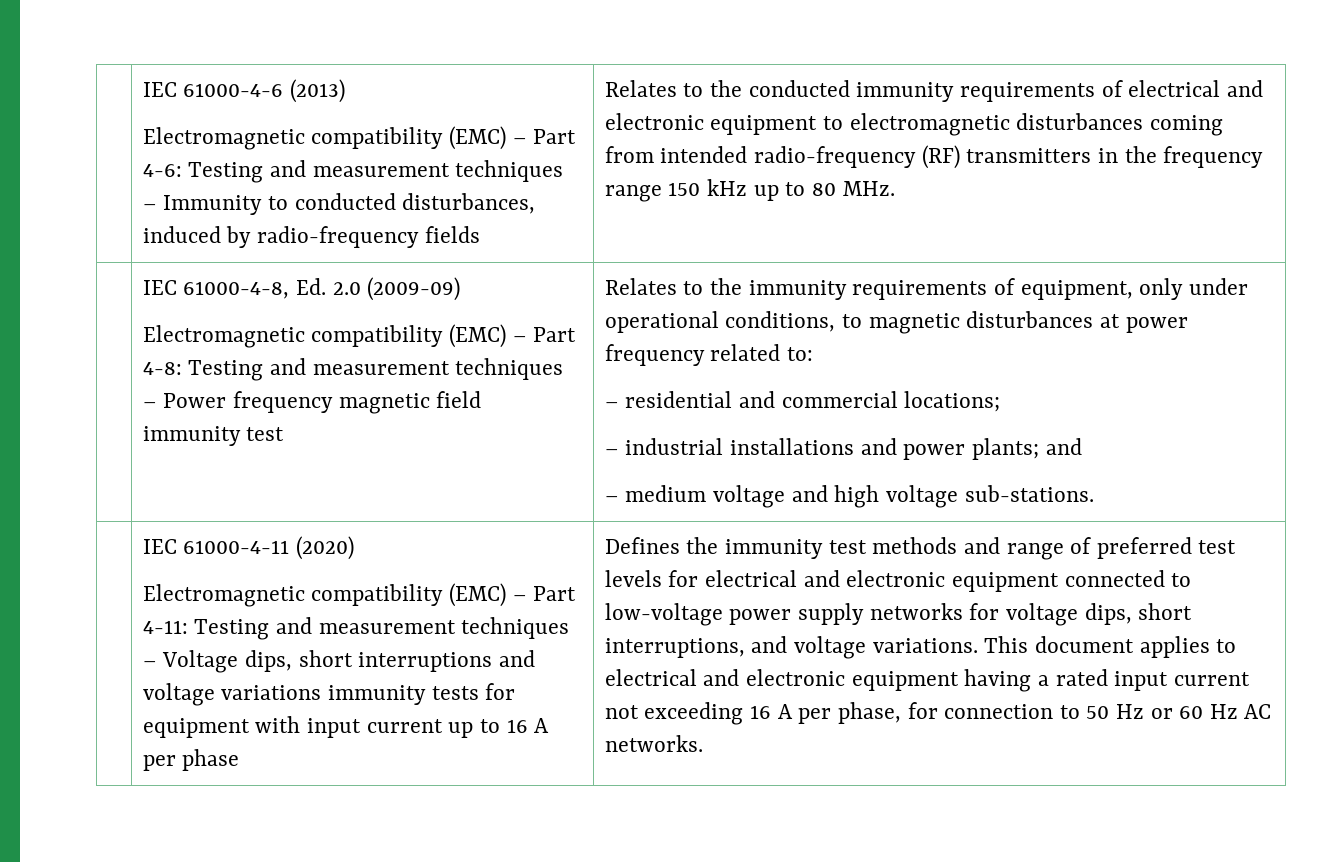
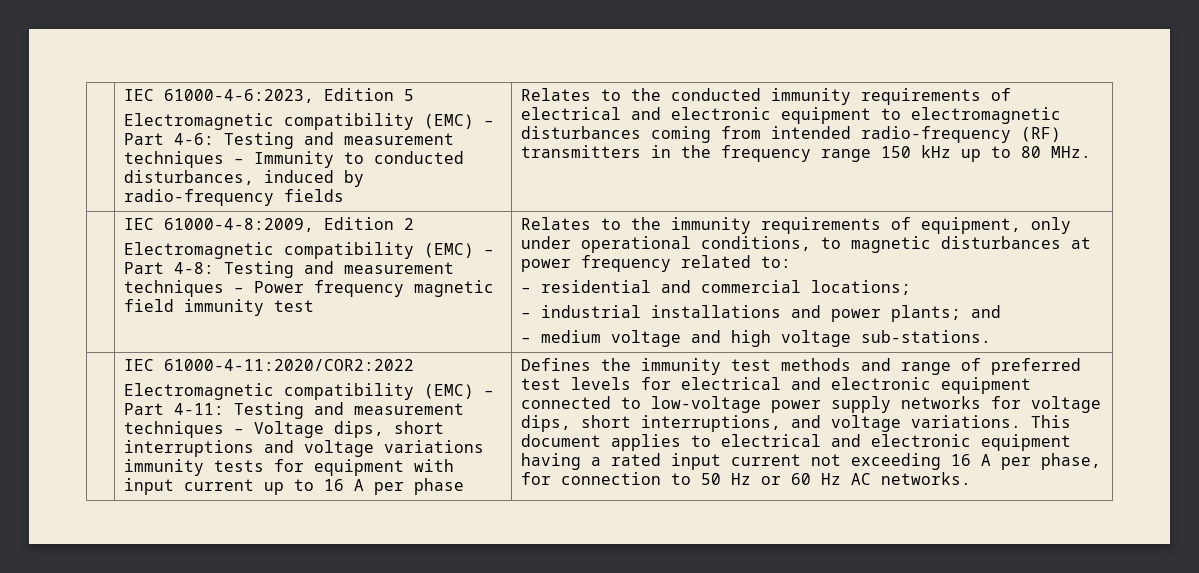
[142,79,346,103] | IEC 61000-4-6 (2013) -> [124,88,415,103] | IEC 61000-4-6:2023, Edition 5
[183,277,461,301] 61000-4-8, Ed. 2.0 (2009-09) -> [164,217,415,232] 61000-4-8:2009, Edition 2
[183,536,355,560] 61000-4-11 (2020) -> [164,359,415,371] 61000-4-11:2020/COR2:2022

